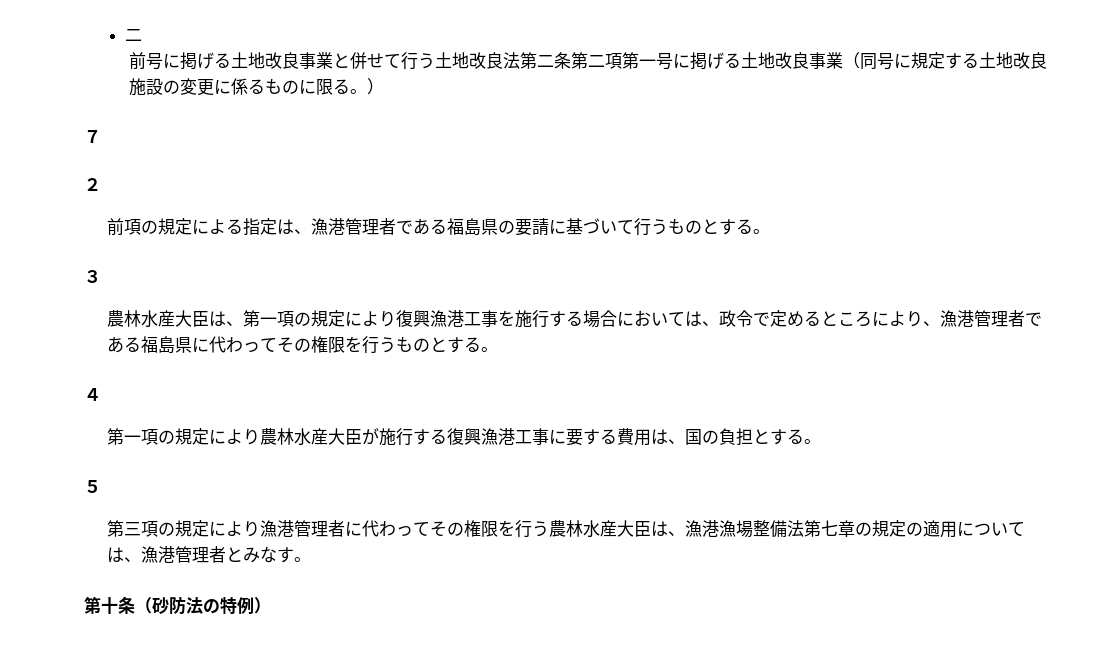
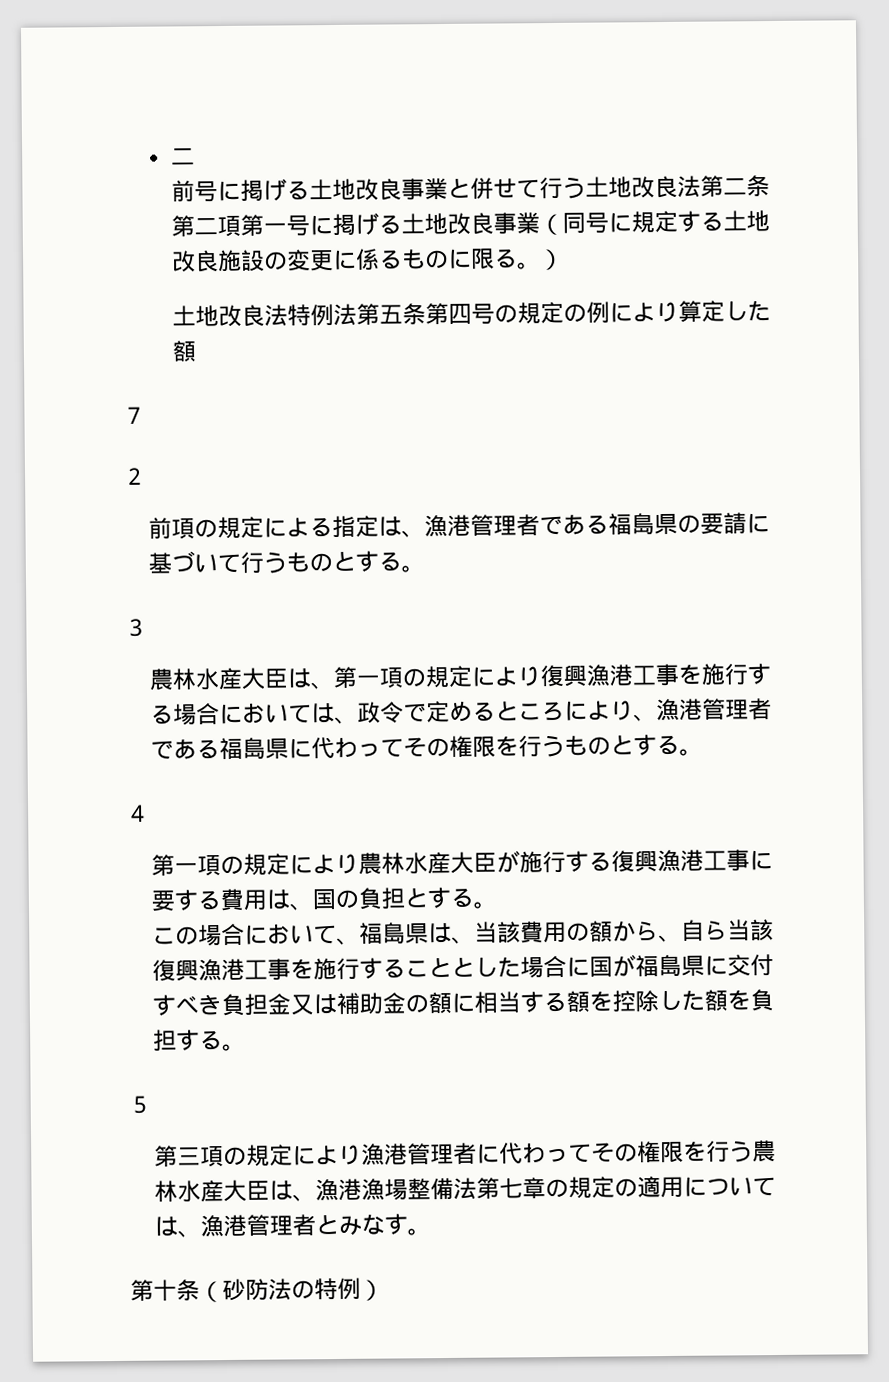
(385, 86) none -> [171,300,771,328] [171,340,197,363] // 土地改良法特例法第五条第四号の規定の例により算定した額
(821, 441) none -> [152,919,775,947] [152,954,775,982] [152,989,775,1017] [153,1029,247,1052] // この場合において、福島県は、当該費用の額から、自ら当該復興漁港工事を施行することとした場合に国が福島県に交付すべき負担金又は補助金の額に相当する額を控除した額を負担する。

